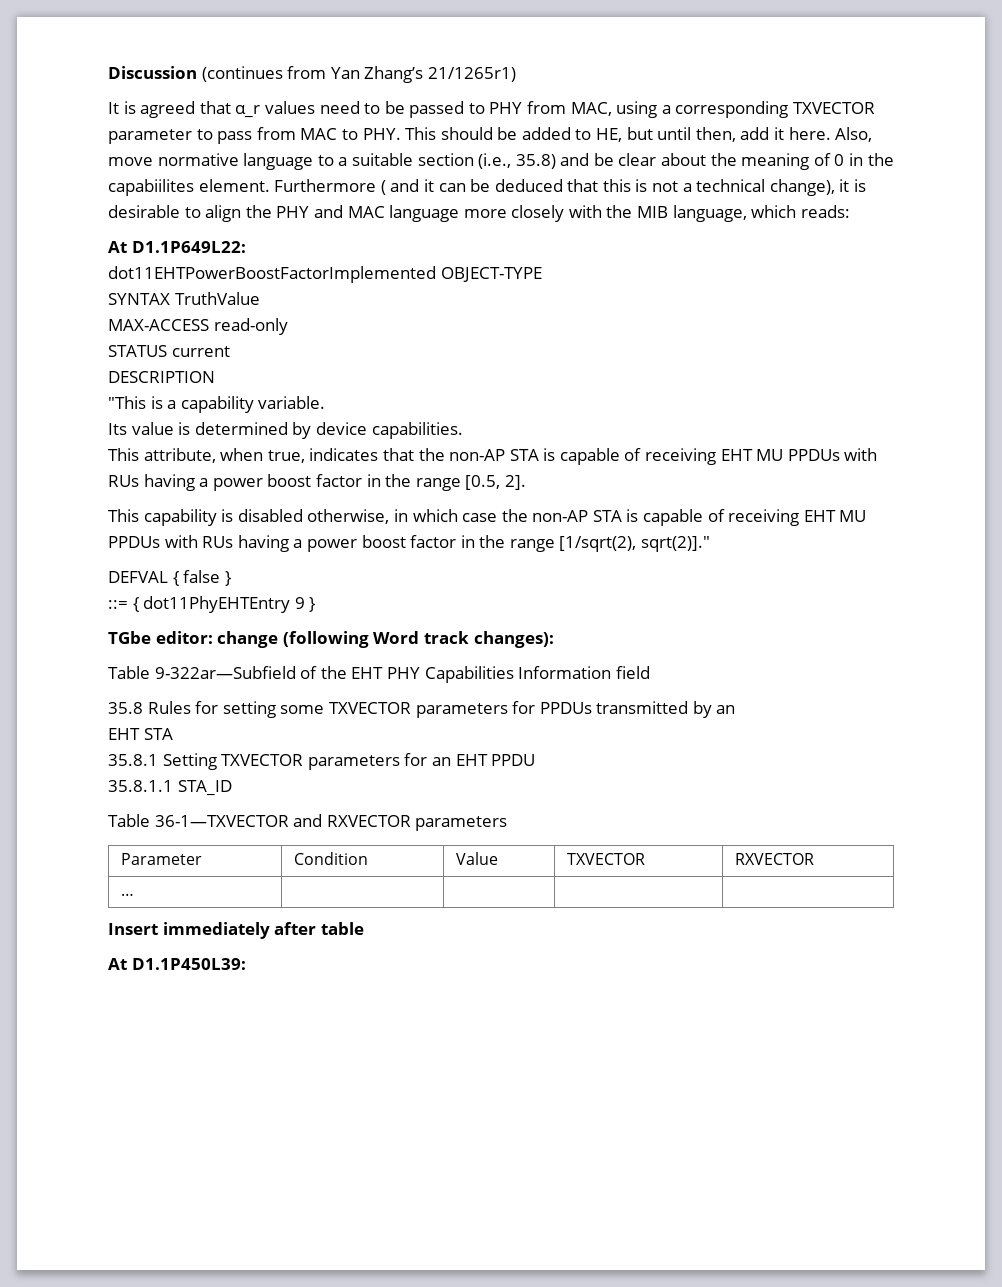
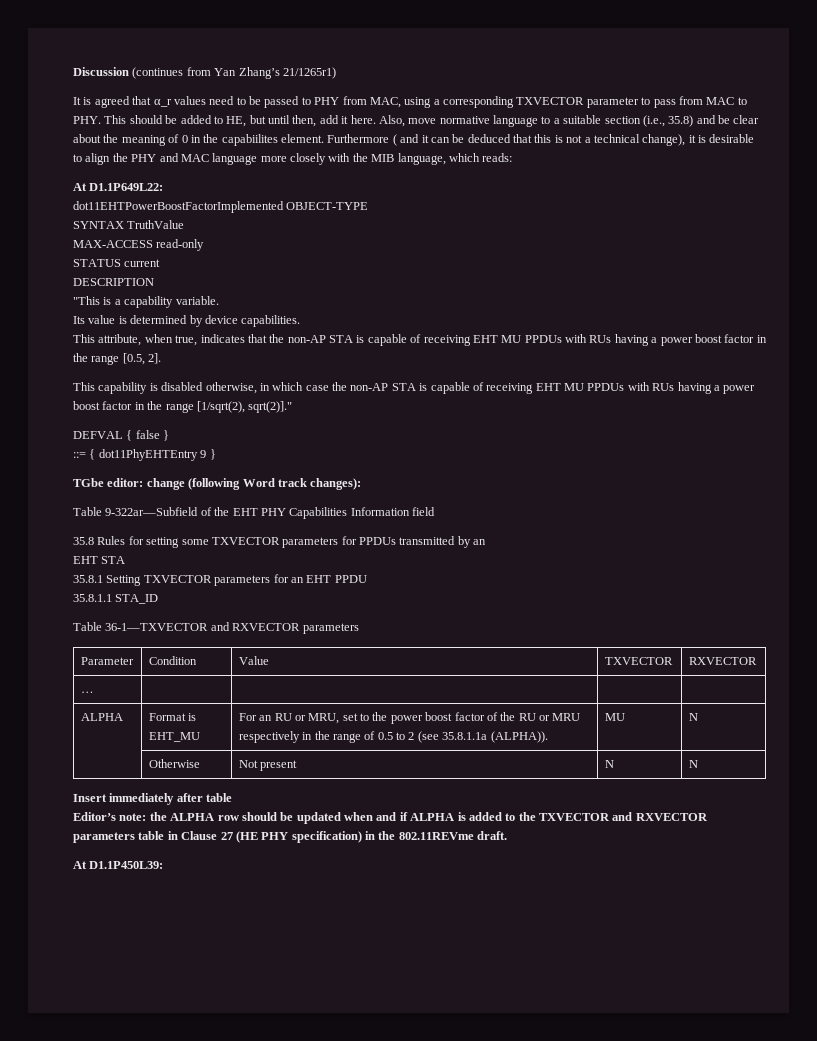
[108,922,364,939] // Insert immediately after table -> [80,713,123,721] [148,713,197,721] [148,732,200,742] [238,712,581,724] [238,731,548,743] [604,713,625,721] [688,713,698,721] [148,759,200,768] [238,760,298,771] [604,760,614,768] [688,760,698,768] [73,793,233,805] [73,812,708,824] [73,831,508,843] // ALPHA | Format is EHT_MU | For an RU or MRU, set to the power boost factor of the RU or MRU respectively in the range of 0.5 to 2 (see 35.8.1.1a (ALPHA)). | MU | N // | Otherwise | Not present | N | N // Insert immediately after table // Editor’s note: the ALPHA row should be updated when and if ALPHA is added to the TXVECTOR and RXVECTOR parameters table in Clause 27 (HE PHY specification) in the 802.11REVme draft.

